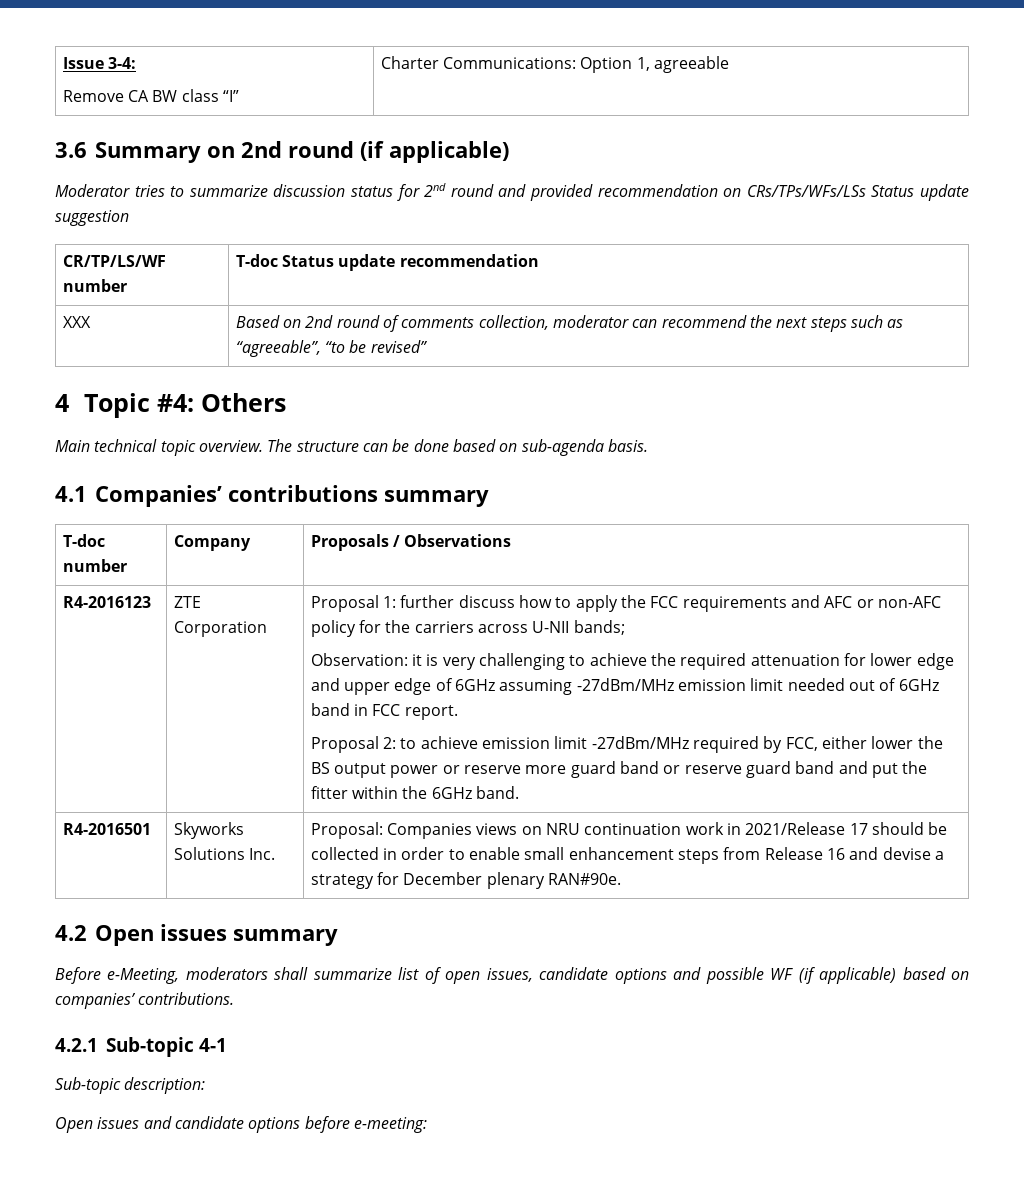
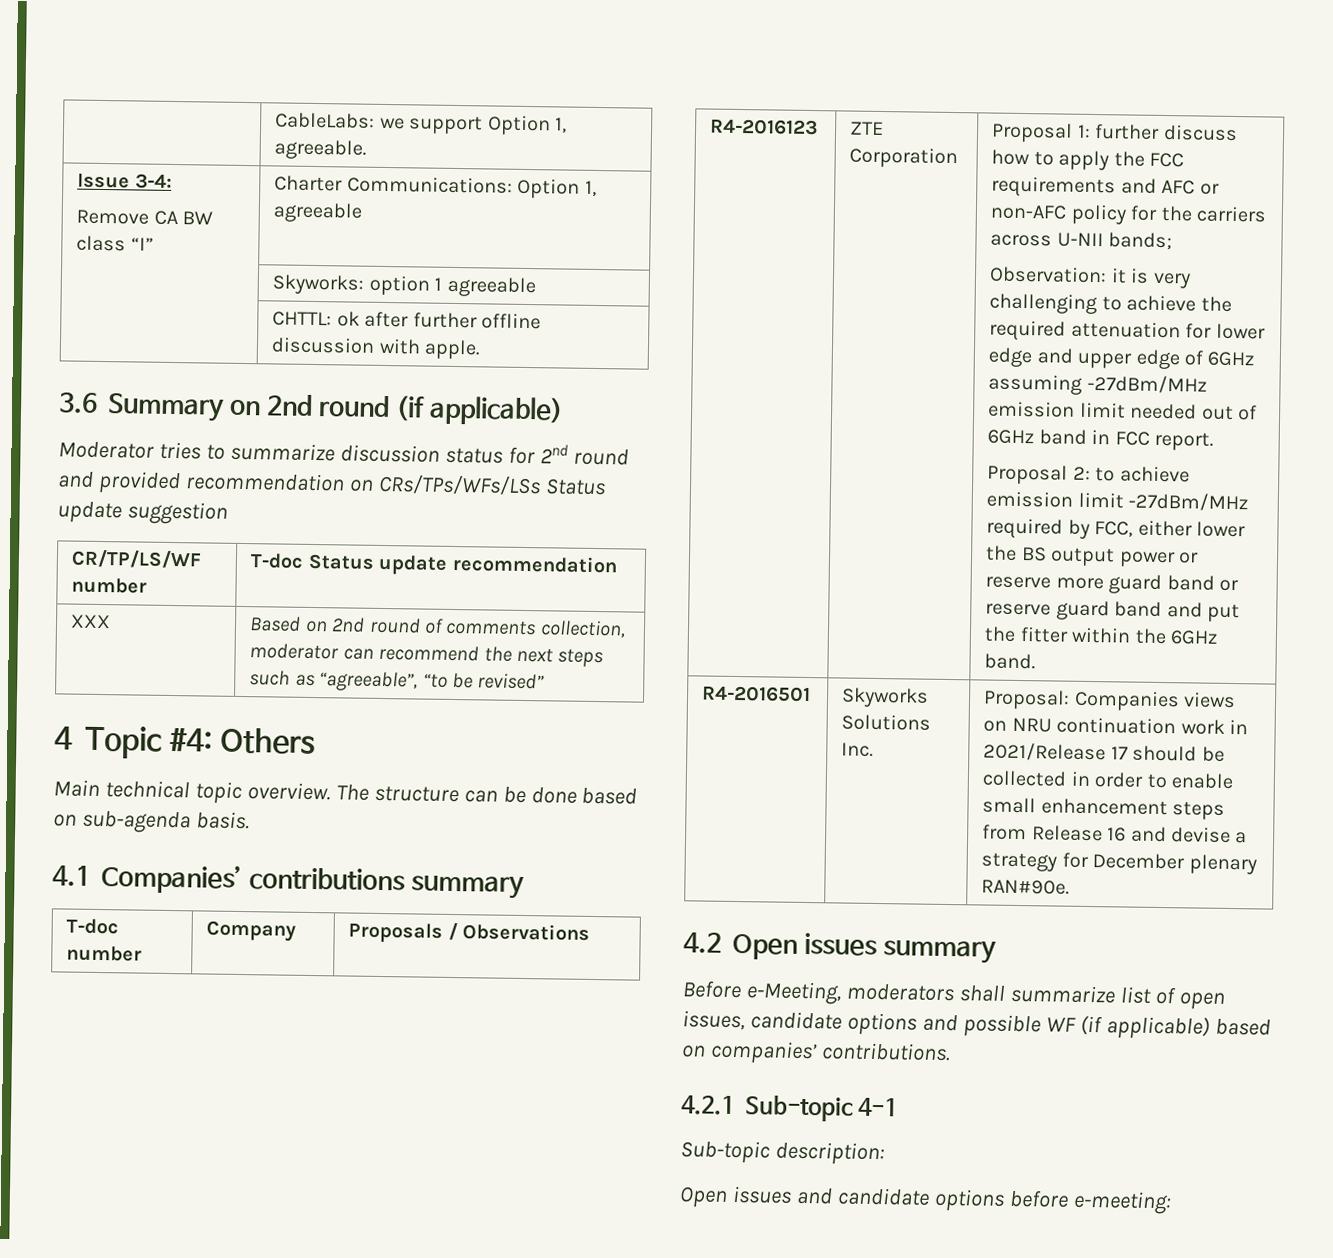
(62, 63) none -> [275,112,567,136] [274,139,368,160] | CableLabs: we support Option 1, agreeable. //
(729, 64) none -> [272,274,536,298] [272,311,541,330] [271,337,482,360] // | Skyworks: option 1 agreeable // | CHTTL: ok after further offline discussion with apple.

